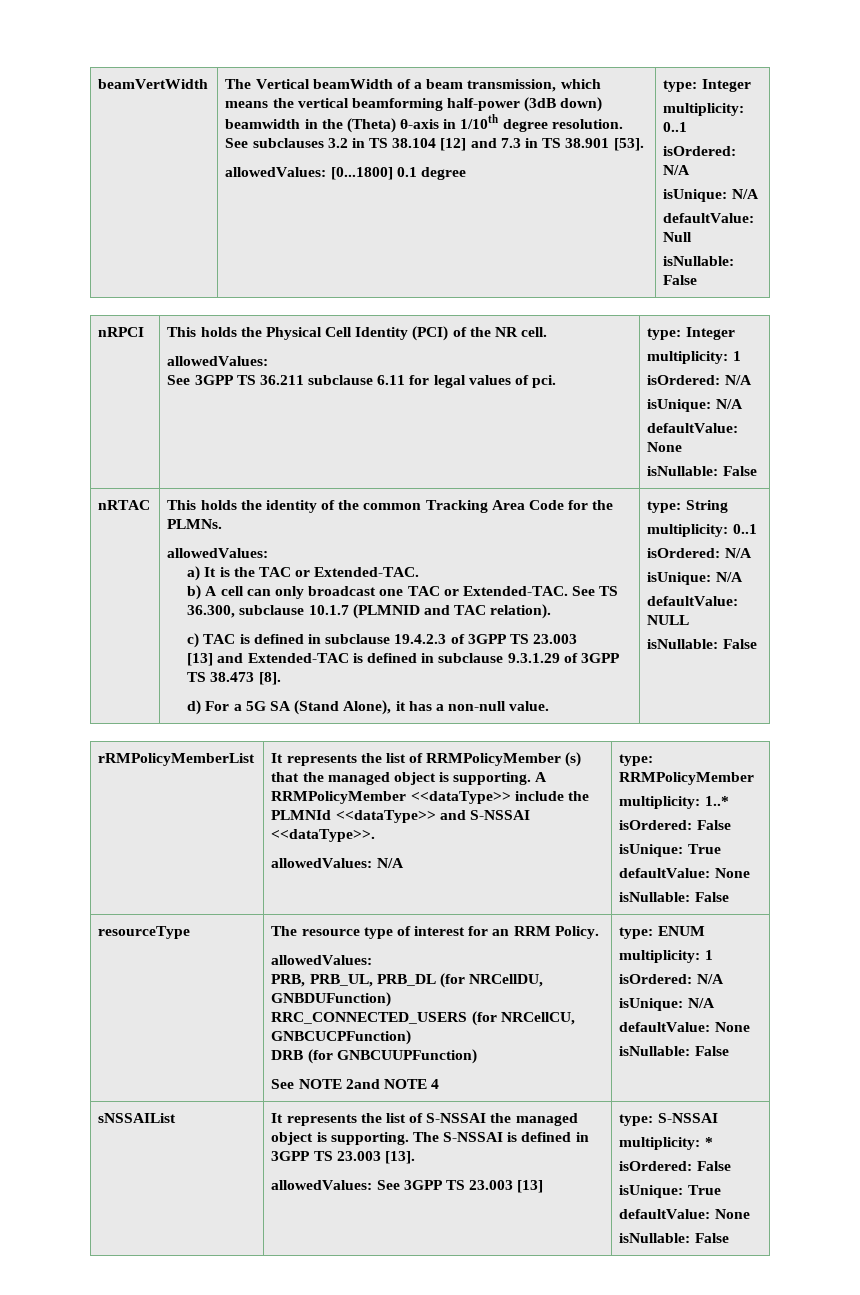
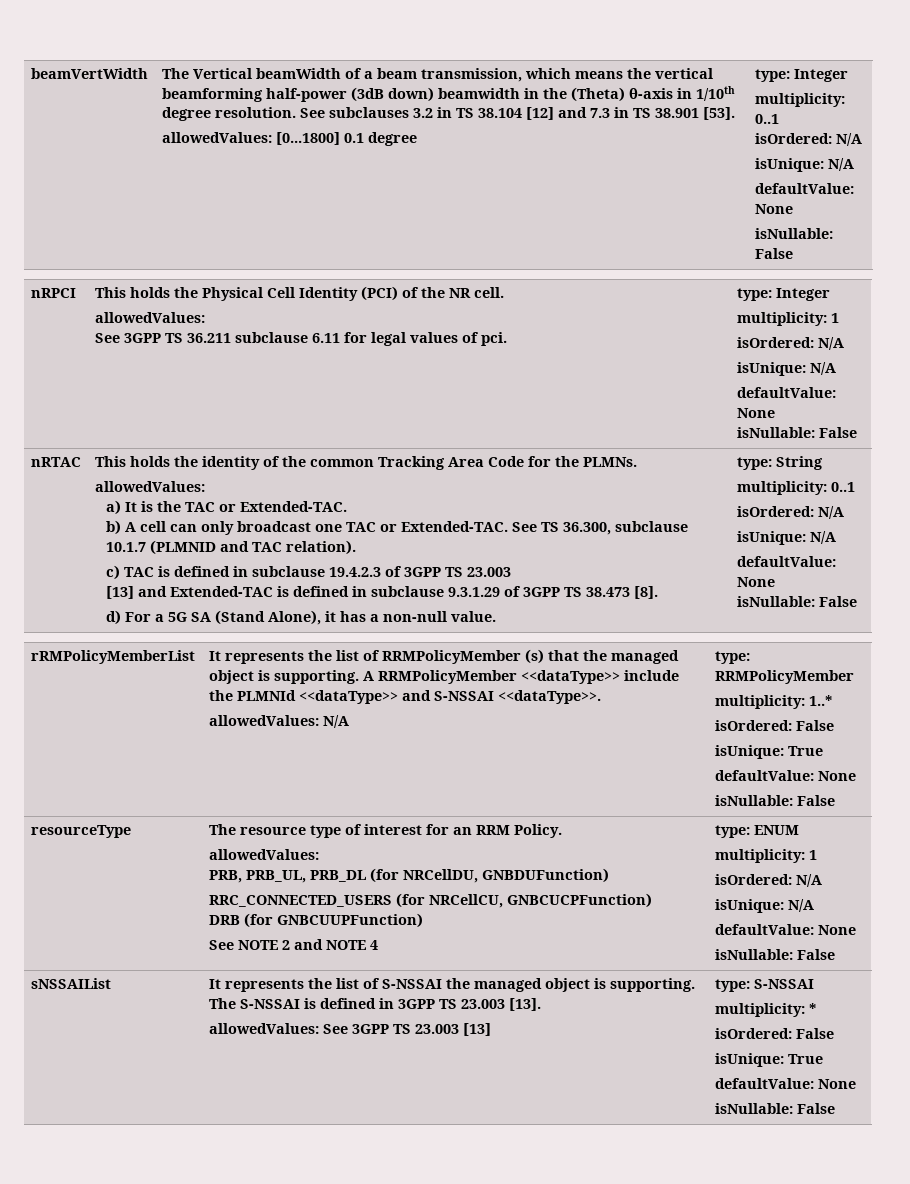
[663,213,755,223] [663,232,693,242] defaultValue: Null -> [754,183,854,194] [754,204,793,214] defaultValue: None
[647,596,739,606] [647,615,690,625] defaultValue: NULL -> [736,556,836,567] [736,577,775,587] defaultValue: None
[345,1079,380,1089] 2and -> [281,939,323,950] 2 and

